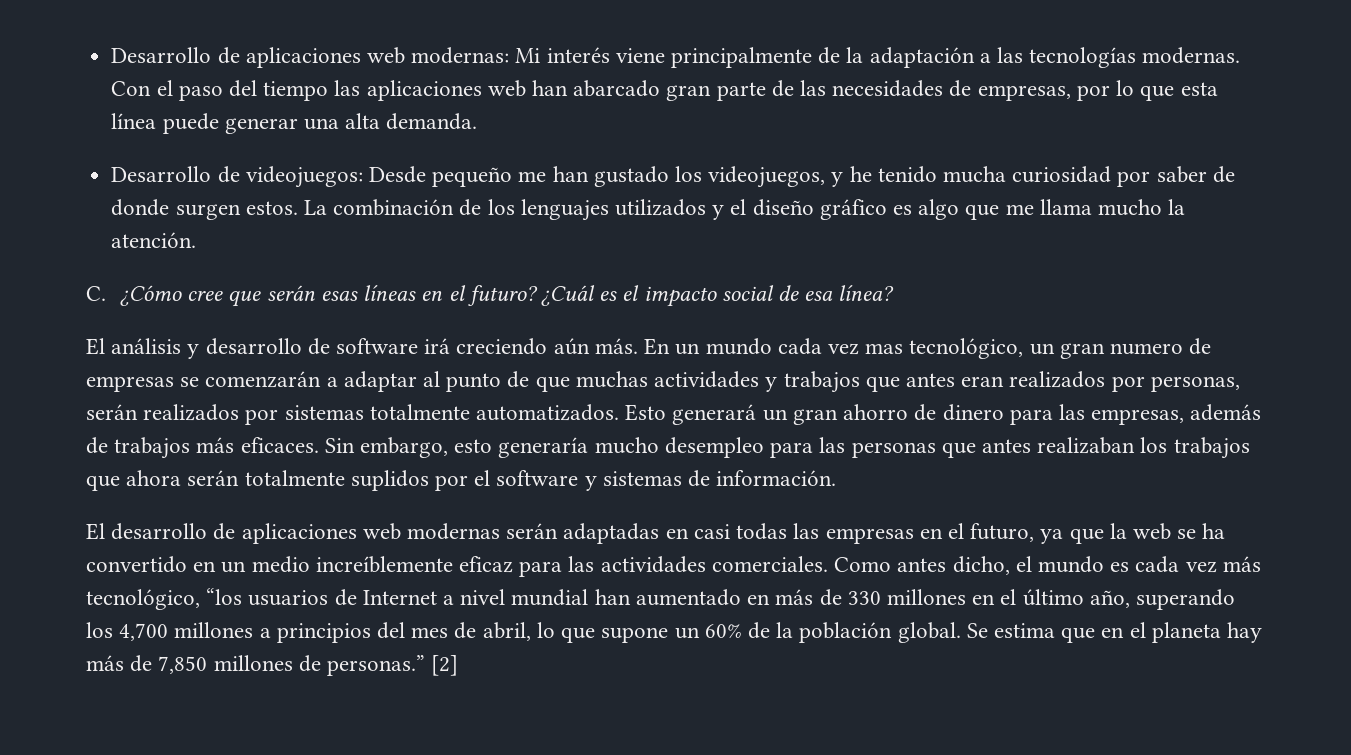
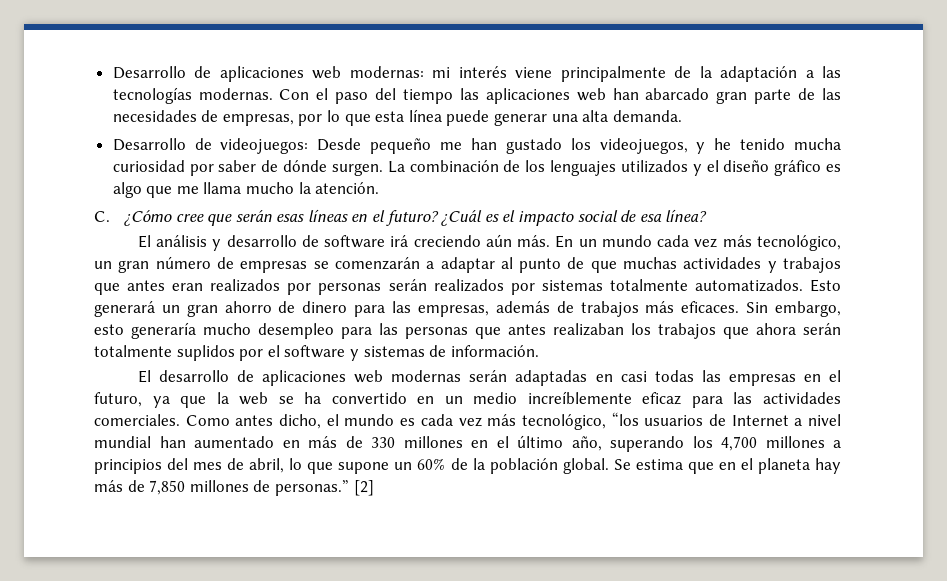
[515,48,541,63] Mi -> [432,67,451,78] mi
[111,199,298,220] donde surgen estos. -> [283,160,383,176] dónde surgen.
[865,343,904,354] mas -> [722,235,752,247] más
[1109,343,1183,355] numero -> [155,256,211,269] número
[1150,376,1240,392] personas, -> [318,283,382,295] personas

